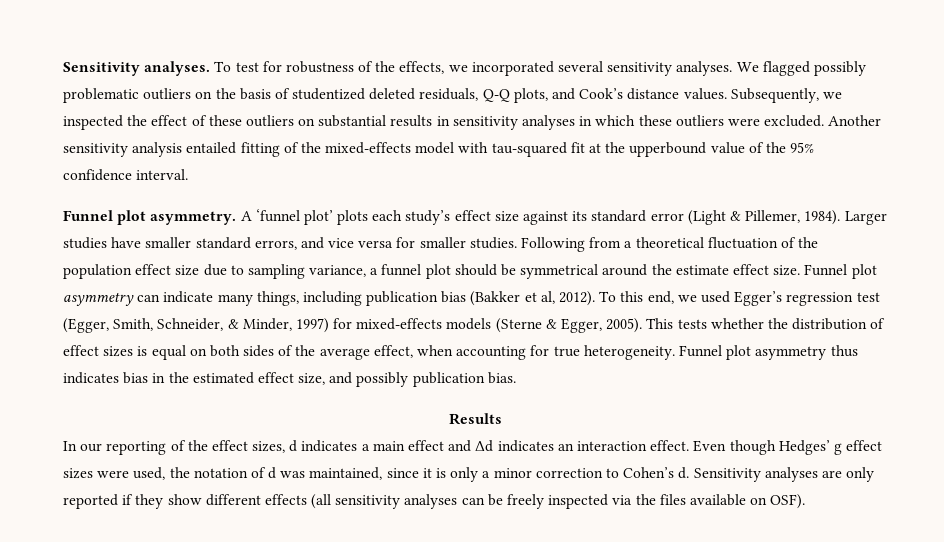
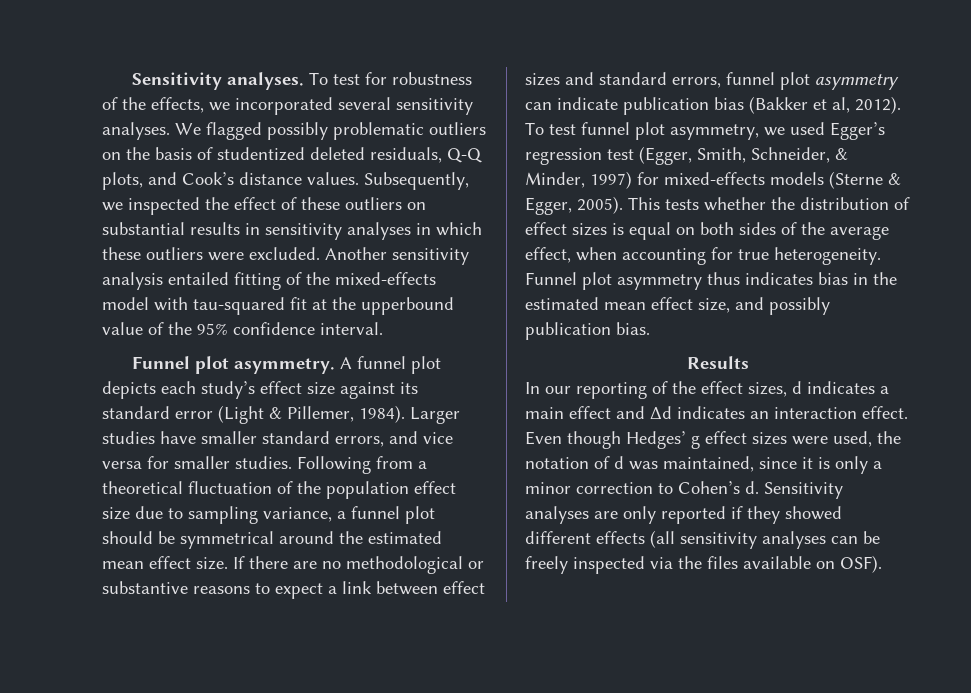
[255,209,369,225] ‘funnel plot’ plots -> [357,356,442,374] [102,381,156,399] funnel plot depicts
[675,264,848,276] estimate effect size. Funnel -> [368,531,442,544] [102,556,484,574] [102,581,485,599] [525,72,775,88] estimated mean effect size. If there are no methodological or substantive reasons to expect a link between effect sizes and standard errors, funnel
[217,291,362,306] many things, including -> (618, 103) none
[620,291,674,304] this end, -> [549,122,759,140] test funnel plot asymmetry,
(254, 378) none -> [604,302,646,310] mean
[167,494,202,505] show -> [785,506,842,520] showed

